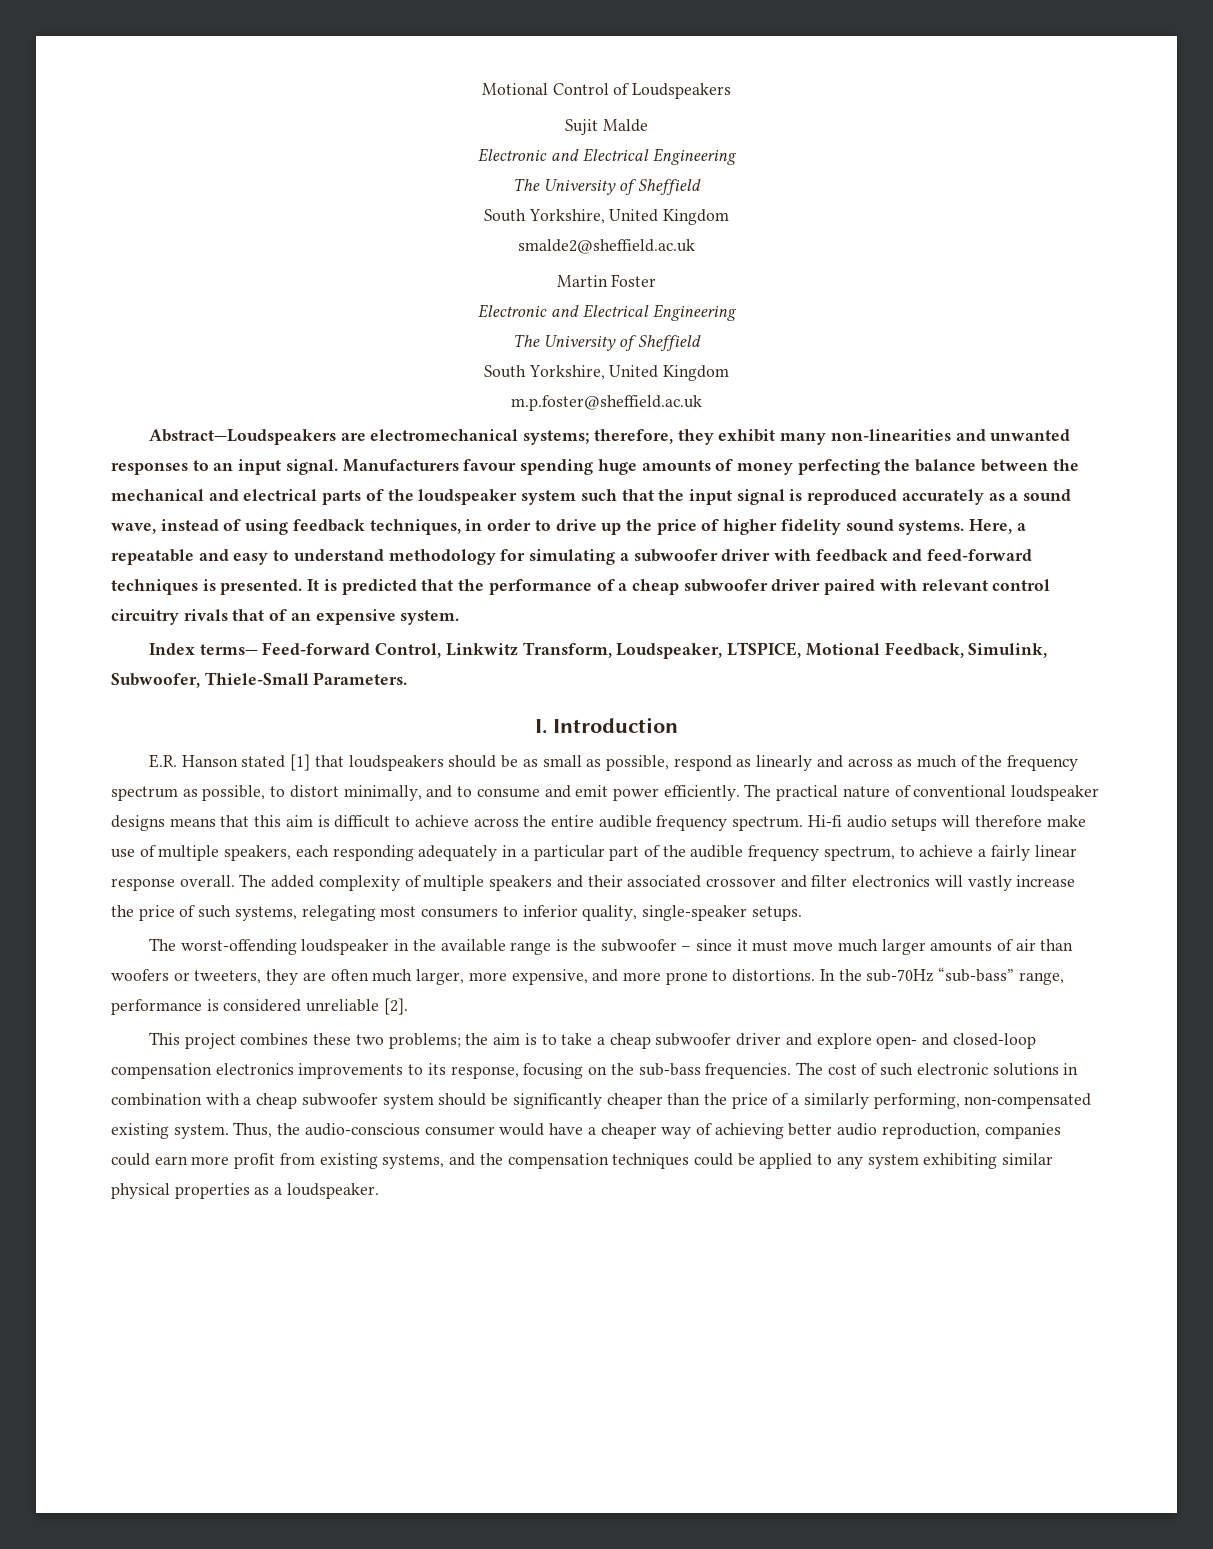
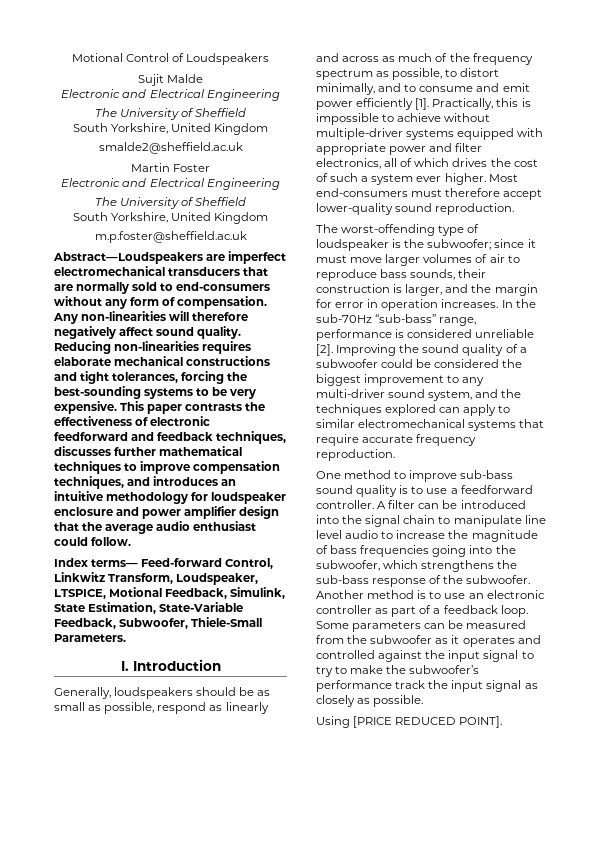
[370,429,1071,445] [111,459,1079,475] [111,489,1072,505] [111,519,1026,535] [111,549,1033,565] [111,579,1051,595] [111,609,460,625] electromechanical systems; therefore, they exhibit many non-linearities and unwanted responses to an input signal. Manufacturers favour spending huge amounts of money perfecting the balance between the mechanical and electrical parts of the loudspeaker system such that the input signal is reproduced accurately as a sound wave, instead of using feedback techniques, in order to drive up the price of higher fidelity sound systems. Here, a repeatable and easy to understand methodology for simulating a subwoofer driver with feedback and feed-forward techniques is presented. It is predicted that the performance of a cheap subwoofer driver paired with relevant control circuitry rivals that of an expensive system. -> [228,251,287,264] [54,266,269,276] [54,282,271,294] [54,296,268,309] [53,311,249,324] [54,326,242,339] [54,341,252,354] [54,356,271,366] [54,371,248,384] [54,386,257,399] [54,401,266,414] [54,416,211,426] [54,431,287,444] [54,446,243,456] [54,461,281,474] [54,476,237,489] [54,491,287,504] [54,506,280,519] [54,521,257,534] [54,537,132,546] imperfect electromechanical transducers that are normally sold to end-consumers without any form of compensation. Any non-linearities will therefore negatively affect sound quality. Reducing non-linearities requires elaborate mechanical constructions and tight tolerances, forcing the best-sounding systems to be very expensive. This paper contrasts the effectiveness of electronic feedforward and feedback techniques, discusses further mathematical techniques to improve compensation techniques, and introduces an intuitive methodology for loudspeaker enclosure and power amplifier design that the average audio enthusiast could follow.
(1048, 650) none -> [54,602,244,614] [54,618,116,629] State Estimation, State-Variable Feedback,
[148,754,344,771] E.R. Hanson stated [1] that -> [54,687,111,699] Generally,
[663,784,1100,801] [111,815,1086,831] [111,845,1077,861] [111,874,1076,891] [111,905,802,921] [148,938,1074,955] [111,969,816,985] efficiently. The practical nature of conventional loudspeaker designs means that this aim is difficult to achieve across the entire audible frequency spectrum. Hi-fi audio setups will therefore make use of multiple speakers, each responding adequately in a particular part of the audible frequency spectrum, to achieve a fairly linear response overall. The added complexity of multiple speakers and their associated crossover and filter electronics will vastly increase the price of such systems, relegating most consumers to inferior quality, single-speaker setups. // The worst-offending loudspeaker in the available range is the subwoofer – since it must move much larger amounts of air than woofers or tweeters, they are often much larger, more expensive, and more prone to distortions. -> [356,98,531,110] [316,113,491,125] [316,128,544,140] [316,143,483,155] [316,158,538,169] [316,173,518,185] [316,188,543,200] [316,203,515,215] [316,224,480,236] [316,239,536,251] [316,254,520,266] [316,269,487,281] [316,284,538,296] [316,299,499,311] efficiently [1]. Practically, this is impossible to achieve without multiple-driver systems equipped with appropriate power and filter electronics, all of which drives the cost of such a system ever higher. Most end-consumers must therefore accept lower-quality sound reproduction. // The worst-offending type of loudspeaker is the subwoofer; since it must move larger volumes of air to reproduce bass sounds, their construction is larger, and the margin for error in operation increases.
[148,1032,1036,1049] [111,1062,1079,1079] [111,1093,1092,1109] [111,1122,1061,1139] [111,1153,1054,1169] [111,1183,379,1199] // This project combines these two problems; the aim is to take a cheap subwoofer driver and explore open- and closed-loop compensation electronics improvements to its response, focusing on the sub-bass frequencies. The cost of such electronic solutions in combination with a cheap subwoofer system should be significantly cheaper than the price of a similarly performing, non-compensated existing system. Thus, the audio-conscious consumer would have a cheaper way of achieving better audio reproduction, companies could earn more profit from existing systems, and the compensation techniques could be applied to any system exhibiting similar physical properties as a loudspeaker. -> [336,344,527,356] [316,359,523,368] [316,374,485,386] [316,389,522,401] [316,404,511,416] [316,419,545,431] [316,434,477,446] [316,449,395,461] [316,470,514,482] [316,485,533,497] [316,500,526,509] [316,515,546,527] [316,530,538,542] [316,545,516,557] [316,560,518,572] [316,575,531,587] [316,590,545,599] [316,605,528,617] [316,620,527,632] [316,635,541,647] [316,650,534,662] [316,665,480,677] [316,680,538,692] [316,695,424,707] [316,716,503,728] Improving the sound quality of a subwoofer could be considered the biggest improvement to any multi-driver sound system, and the techniques explored can apply to similar electromechanical systems that require accurate frequency reproduction. // One method to improve sub-bass sound quality is to use a feedforward controller. A filter can be introduced into the signal chain to manipulate line level audio to increase the magnitude of bass frequencies going into the subwoofer, which strengthens the sub-bass response of the subwoofer. Another method is to use an electronic controller as part of a feedback loop. Some parameters can be measured from the subwoofer as it operates and controlled against the input signal to try to make the subwoofer’s performance track the input signal as closely as possible. // Using [PRICE REDUCED POINT].

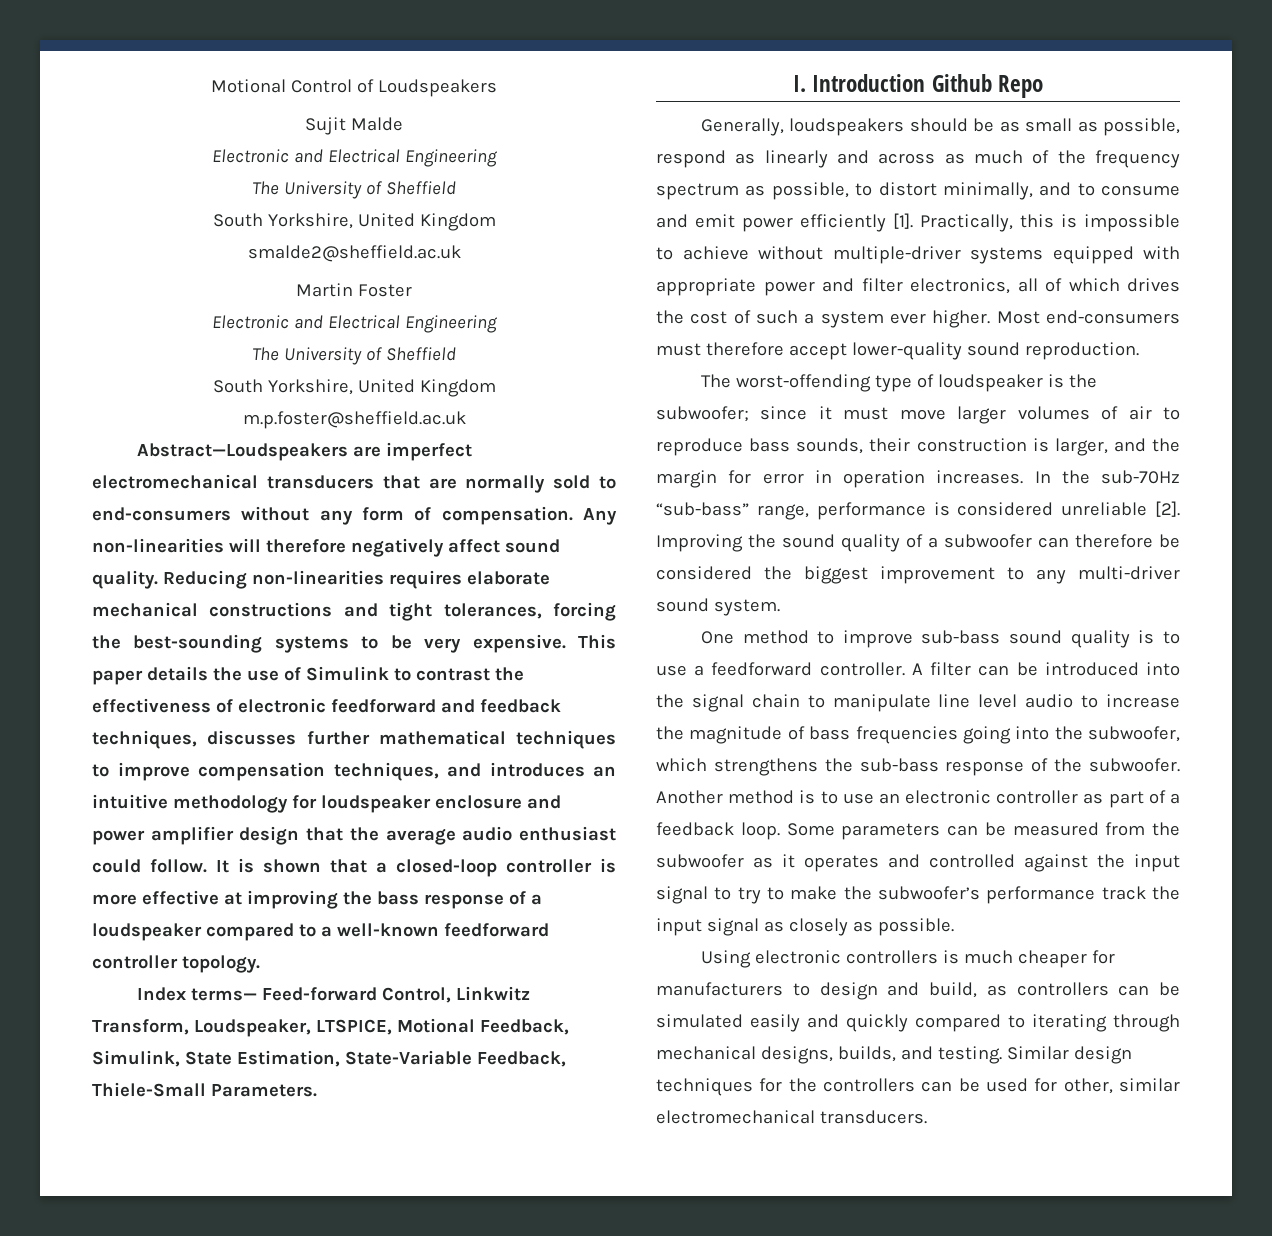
[185,403,243,411] contrasts -> [146,666,490,681] details the use of Simulink to contrast
(132, 541) none -> [216,858,616,877] [92,890,542,909] [92,923,549,941] [92,955,260,973] It is shown that a closed-loop controller is more effective at improving the bass response of a loudspeaker compared to a well-known feedforward controller topology.
[119,618,189,629] Subwoofer, -> (566, 1059) none
(221, 665) none -> [931,74,1043,98] Github Repo
[381,359,414,368] could -> [1038,534,1153,548] can therefore
[428,389,522,401] [316,404,511,416] [316,419,545,431] [316,434,477,446] [316,449,395,461] system, and the techniques explored can apply to similar electromechanical systems that require accurate frequency reproduction. -> [713,599,780,616] system.
[353,716,503,728] [PRICE REDUCED POINT]. -> [754,950,1115,968] [656,982,1180,1000] [656,1014,1180,1032] [656,1046,1132,1064] [656,1078,1180,1096] [656,1110,927,1124] electronic controllers is much cheaper for manufacturers to design and build, as controllers can be simulated easily and quickly compared to iterating through mechanical designs, builds, and testing. Similar design techniques for the controllers can be used for other, similar electromechanical transducers.

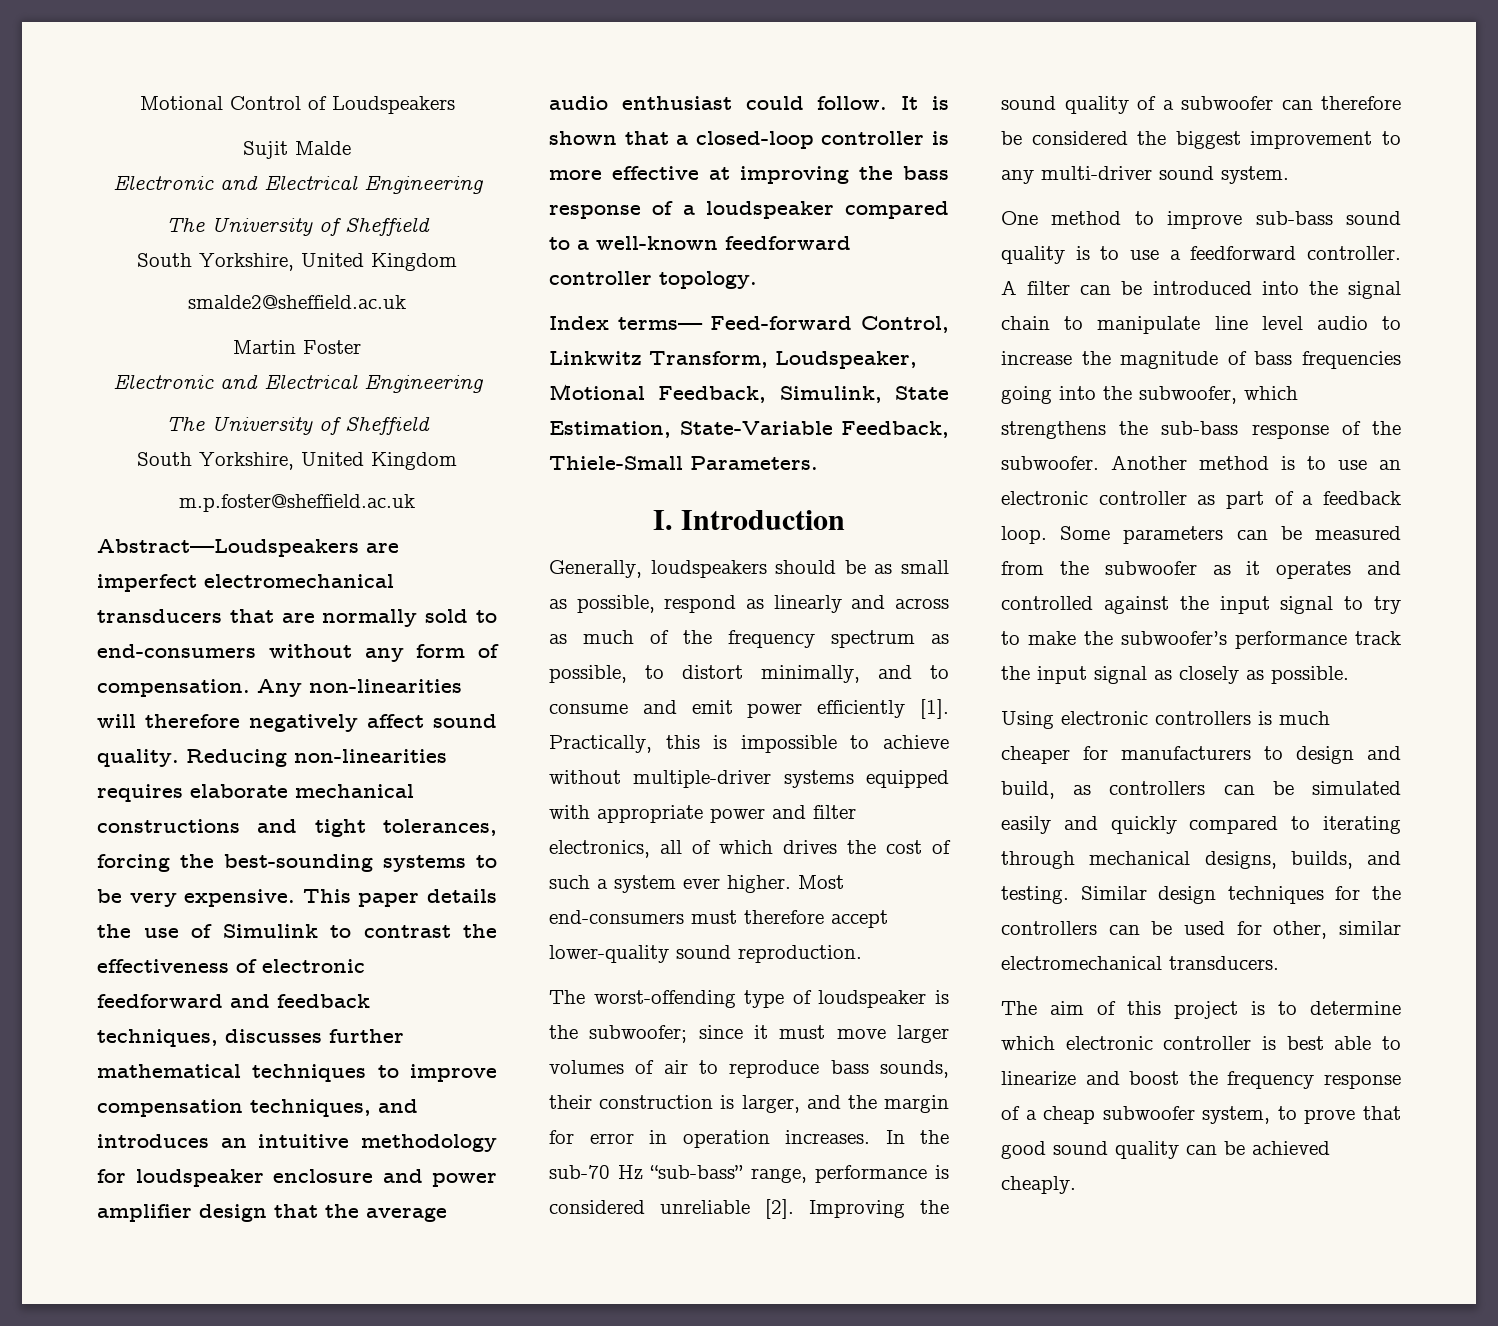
[315,1019,392,1035] LTSPICE, -> (917, 360) none
[931,74,1043,98] Github Repo -> (846, 520) none
[1101,470,1180,484] sub-70Hz -> [549,1165,644,1180] sub-70 Hz
(927, 1117) none -> [1001,1001,1401,1019] [1001,1036,1401,1050] [1001,1071,1401,1089] [1001,1106,1401,1124] [1001,1141,1330,1159] [1001,1176,1076,1194] // The aim of this project is to determine which electronic controller is best able to linearize and boost the frequency response of a cheap subwoofer system, to prove that good sound quality can be achieved cheaply.

